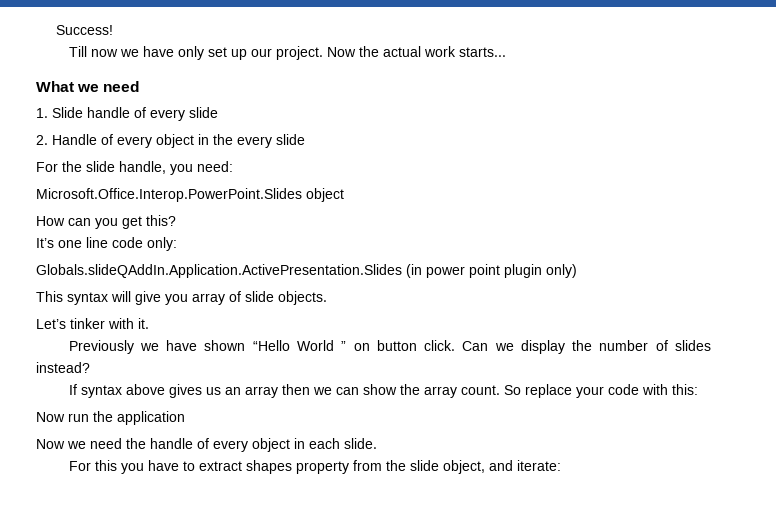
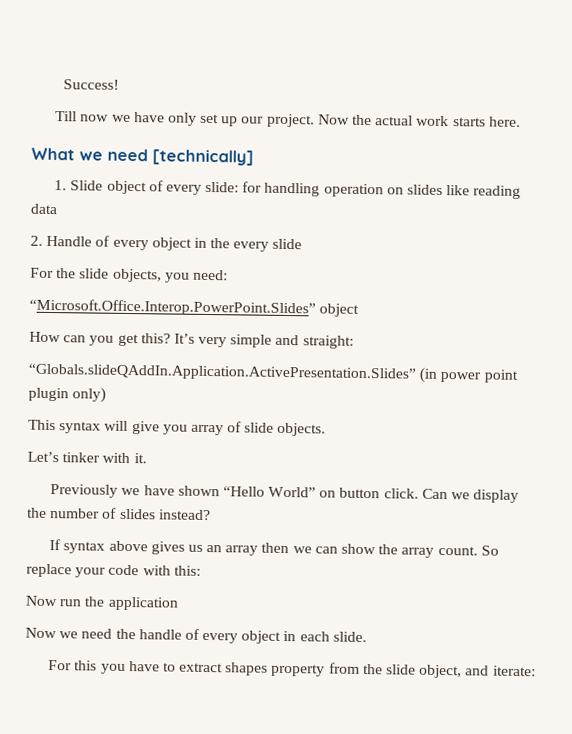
[458,47,506,57] starts... -> [452,116,521,127] starts here.
(140, 86) none -> [152,149,254,166] [technically]
[87,107,218,121] handle of every slide -> [106,180,522,199] [30,203,58,215] object of every slide: for handling operation on slides like reading data
[119,161,166,174] handle, -> [112,268,162,283] objects,
[36,188,302,202] Microsoft.Office.Interop.PowerPoint.Slides -> [29,298,316,317] “Microsoft.Office.Interop.PowerPoint.Slides”
[36,237,177,251] [36,264,402,278] // It’s one line code only: // Globals.slideQAddIn.Application.ActivePresentation.Slides -> [173,333,354,349] [28,363,416,382] It’s very simple and straight: // “Globals.slideQAddIn.Application.ActivePresentation.Slides”
[297,340,347,351] World ” -> [268,486,317,498] World”

